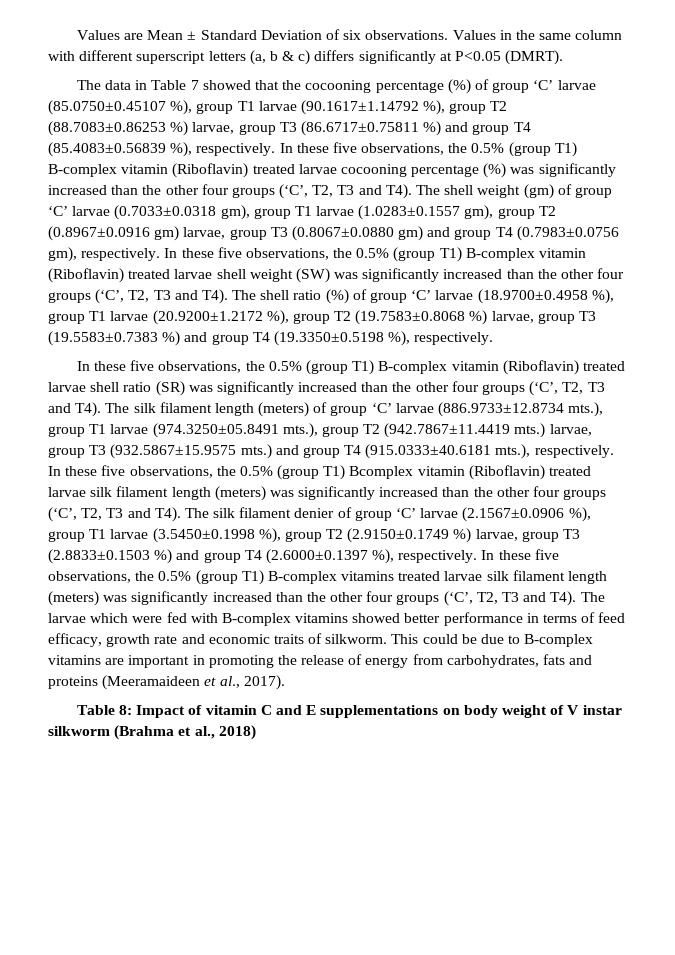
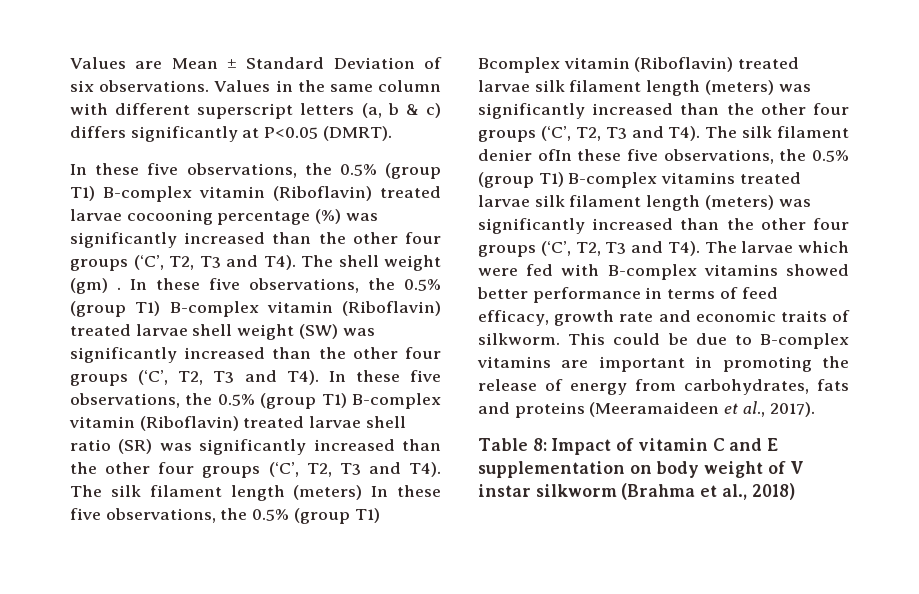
[76,79,596,94] [48,100,508,115] [48,121,531,136] [48,142,276,157] The data in Table 7 showed that the cocooning percentage (%) of group ‘C’ larvae (85.0750±0.45107 %), group T1 larvae (90.1617±1.14792 %), group T2 (88.7083±0.86253 %) larvae, group T3 (86.6717±0.75811 %) and group T4 (85.4083±0.56839 %), respectively. -> (392, 133) none
[557,184,612,198] [48,205,556,220] [48,226,619,241] [48,247,161,262] of group ‘C’ larvae (0.7033±0.0318 gm), group T1 larvae (1.0283±0.1557 gm), group T2 (0.8967±0.0916 gm) larvae, group T3 (0.8067±0.0880 gm) and group T4 (0.7983±0.0756 gm), respectively. -> [117,287,121,290] .
[232,289,614,304] [48,310,597,325] [48,331,494,346] The shell ratio (%) of group ‘C’ larvae (18.9700±0.4958 %), group T1 larvae (20.9200±1.2172 %), group T2 (19.7583±0.8068 %) larvae, group T3 (19.5583±0.7383 %) and group T4 (19.3350±0.5198 %), respectively. // -> (319, 377) none
[313,402,604,417] [48,423,592,438] [48,444,614,459] of group ‘C’ larvae (886.9733±12.8734 mts.), group T1 larvae (974.3250±05.8491 mts.), group T2 (942.7867±11.4419 mts.) larvae, group T3 (932.5867±15.9575 mts.) and group T4 (915.0333±40.6181 mts.), respectively. -> (363, 492) none
[337,507,591,522] [48,528,581,543] [48,549,495,564] of group ‘C’ larvae (2.1567±0.0906 %), group T1 larvae (3.5450±0.1998 %), group T2 (2.9150±0.1749 %) larvae, group T3 (2.8833±0.1503 %) and group T4 (2.6000±0.1397 %), respectively. In -> [537,149,572,161] ofIn
[320,705,439,718] supplementations -> [478,461,625,478] supplementation

